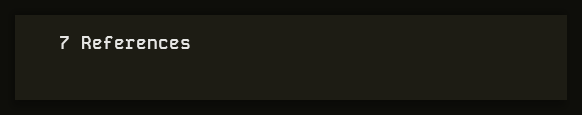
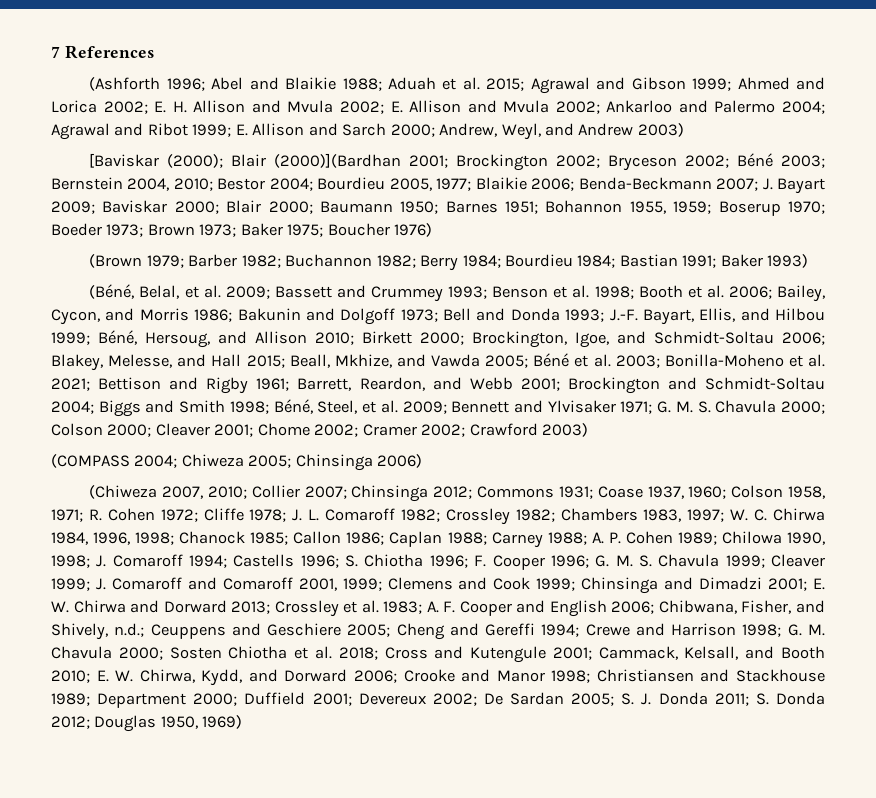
(191, 42) none -> [89,77,826,94] [51,100,825,114] [51,123,684,140] [89,153,826,171] [51,177,825,194] [51,200,825,216] [51,223,433,237] [89,254,809,271] [89,284,825,302] [51,308,825,325] [51,330,825,348] [51,353,825,371] [51,377,825,394] [51,399,825,417] [51,423,589,437] [51,454,423,471] [89,485,826,502] [51,508,825,525] [51,531,825,548] [51,554,826,570] [51,577,826,594] [51,600,825,617] [51,623,825,640] [51,646,826,663] [51,669,825,686] [51,692,825,708] [51,715,243,732] // (Ashforth 1996; Abel and Blaikie 1988; Aduah et al. 2015; Agrawal and Gibson 1999; Ahmed and Lorica 2002; E. H. Allison and Mvula 2002; E. Allison and Mvula 2002; Ankarloo and Palermo 2004; Agrawal and Ribot 1999; E. Allison and Sarch 2000; Andrew, Weyl, and Andrew 2003) // [Baviskar (2000); Blair (2000)](Bardhan 2001; Brockington 2002; Bryceson 2002; Béné 2003; Bernstein 2004, 2010; Bestor 2004; Bourdieu 2005, 1977; Blaikie 2006; Benda-Beckmann 2007; J. Bayart 2009; Baviskar 2000; Blair 2000; Baumann 1950; Barnes 1951; Bohannon 1955, 1959; Boserup 1970; Boeder 1973; Brown 1973; Baker 1975; Boucher 1976) // (Brown 1979; Barber 1982; Buchannon 1982; Berry 1984; Bourdieu 1984; Bastian 1991; Baker 1993) // (Béné, Belal, et al. 2009; Bassett and Crummey 1993; Benson et al. 1998; Booth et al. 2006; Bailey, Cycon, and Morris 1986; Bakunin and Dolgoff 1973; Bell and Donda 1993; J.-F. Bayart, Ellis, and Hilbou 1999; Béné, Hersoug, and Allison 2010; Birkett 2000; Brockington, Igoe, and Schmidt-Soltau 2006; Blakey, Melesse, and Hall 2015; Beall, Mkhize, and Vawda 2005; Béné et al. 2003; Bonilla-Moheno et al. 2021; Bettison and Rigby 1961; Barrett, Reardon, and Webb 2001; Brockington and Schmidt-Soltau 2004; Biggs and Smith 1998; Béné, Steel, et al. 2009; Bennett and Ylvisaker 1971; G. M. S. Chavula 2000; Colson 2000; Cleaver 2001; Chome 2002; Cramer 2002; Crawford 2003) // (COMPASS 2004; Chiweza 2005; Chinsinga 2006) // (Chiweza 2007, 2010; Collier 2007; Chinsinga 2012; Commons 1931; Coase 1937, 1960; Colson 1958, 1971; R. Cohen 1972; Cliffe 1978; J. L. Comaroff 1982; Crossley 1982; Chambers 1983, 1997; W. C. Chirwa 1984, 1996, 1998; Chanock 1985; Callon 1986; Caplan 1988; Carney 1988; A. P. Cohen 1989; Chilowa 1990, 1998; J. Comaroff 1994; Castells 1996; S. Chiotha 1996; F. Cooper 1996; G. M. S. Chavula 1999; Cleaver 1999; J. Comaroff and Comaroff 2001, 1999; Clemens and Cook 1999; Chinsinga and Dimadzi 2001; E. W. Chirwa and Dorward 2013; Crossley et al. 1983; A. F. Cooper and English 2006; Chibwana, Fisher, and Shively, n.d.; Ceuppens and Geschiere 2005; Cheng and Gereffi 1994; Crewe and Harrison 1998; G. M. Chavula 2000; Sosten Chiotha et al. 2018; Cross and Kutengule 2001; Cammack, Kelsall, and Booth 2010; E. W. Chirwa, Kydd, and Dorward 2006; Crooke and Manor 1998; Christiansen and Stackhouse 1989; Department 2000; Duffield 2001; Devereux 2002; De Sardan 2005; S. J. Donda 2011; S. Donda 2012; Douglas 1950, 1969)

